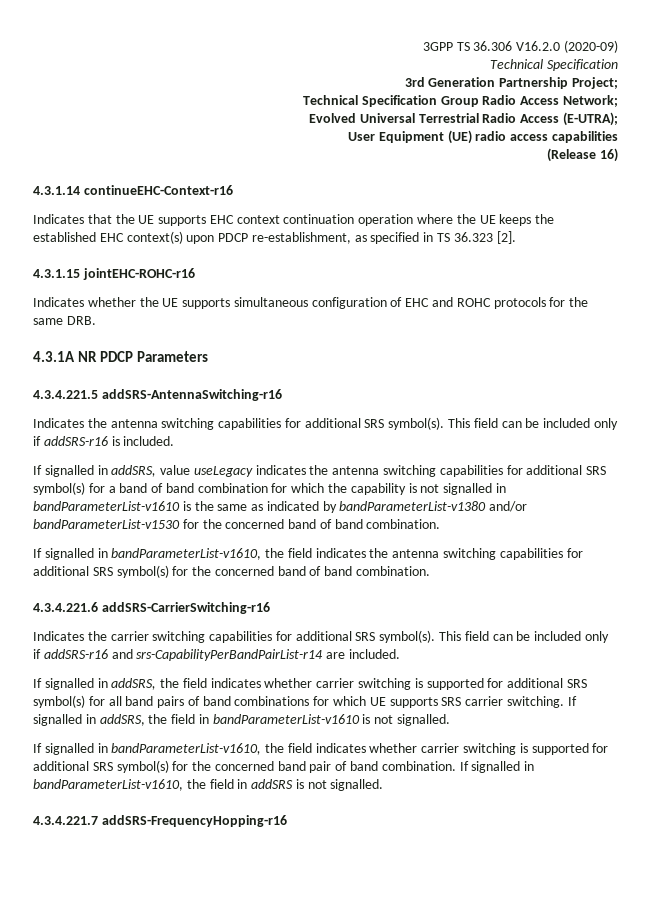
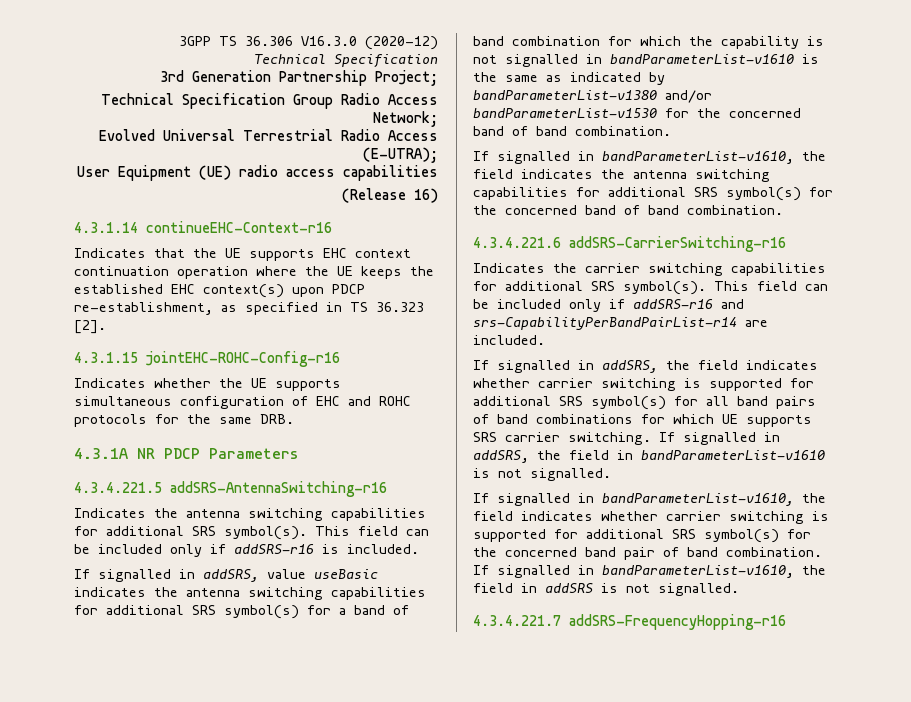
[516,40,618,53] V16.2.0 (2020-09) -> [301,36,438,50] V16.3.0 (2020-12)
[82,268,195,280] jointEHC-ROHC-r16 -> [146,351,340,367] jointEHC-ROHC-Config-r16
[193,466,253,477] useLegacy -> [314,569,378,579] useBasic

